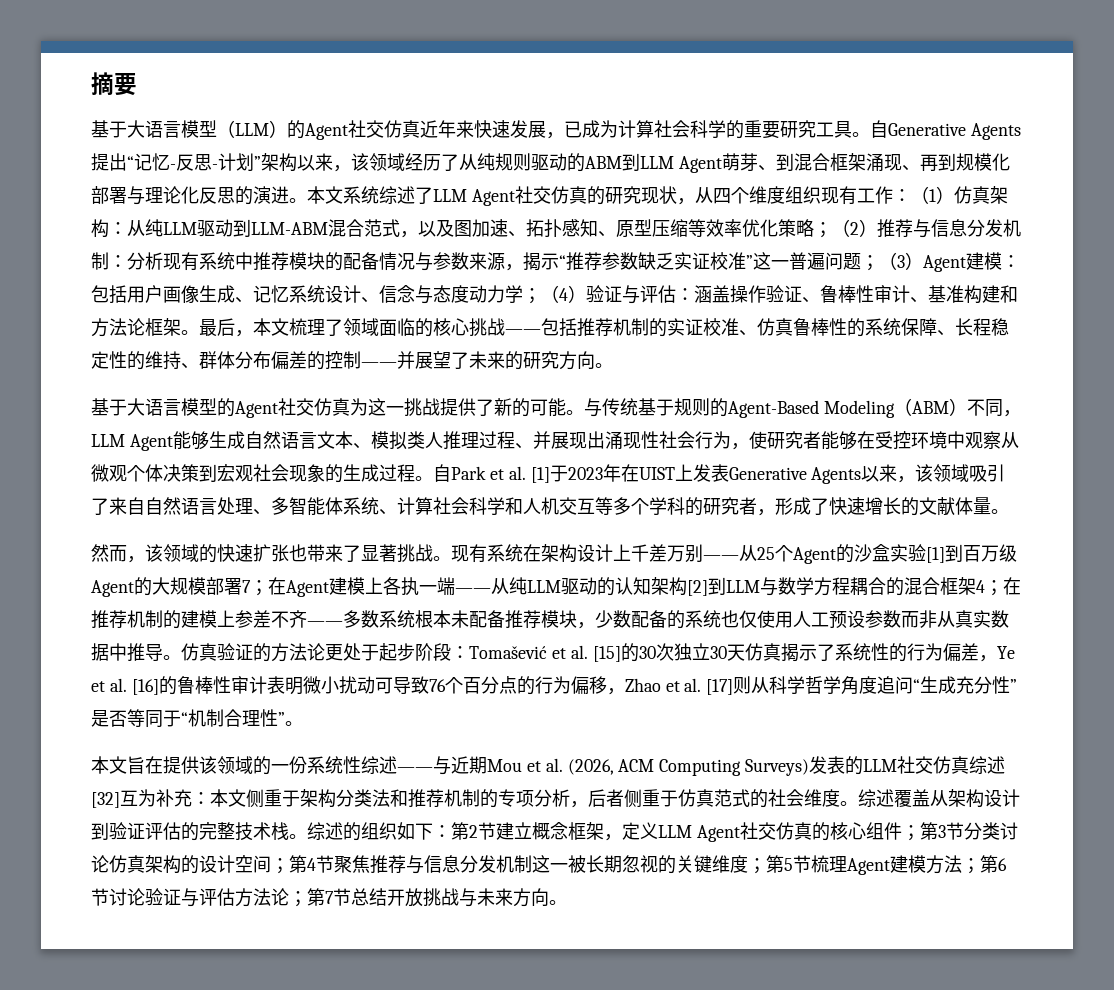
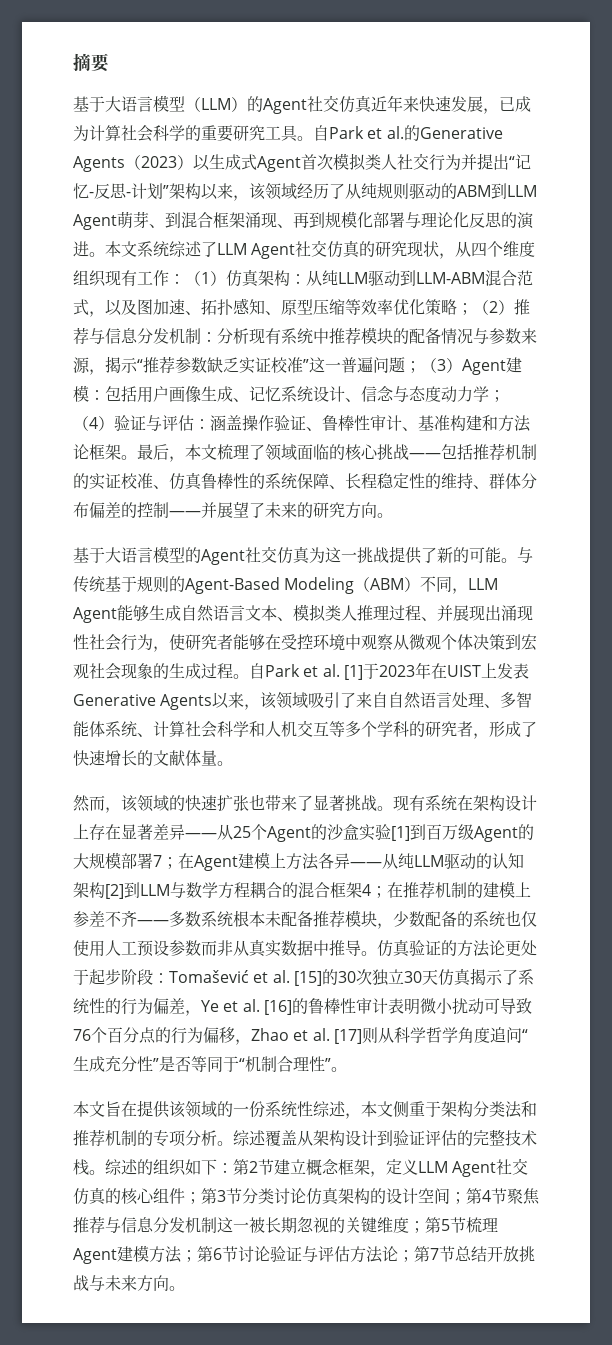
[888,123,1021,140] Generative Agents -> [329,125,503,141] [73,153,477,172] Park et al.的Generative Agents（2023）以生成式Agent首次模拟类人社交行为并
[631,544,703,563] 千差万别 -> [89,824,185,840] 存在显著差异
[383,577,455,596] 各执一端 -> [286,853,350,870] 方法各异
[397,756,1006,776] [91,789,210,808] ——与近期Mou et al. (2026, ACM Computing Surveys)发表的LLM社交仿真综述[32]互为补充： -> [345,1113,361,1119] ，
[570,789,840,808] ，后者侧重于仿真范式的社会维度 -> (217, 1138) none

